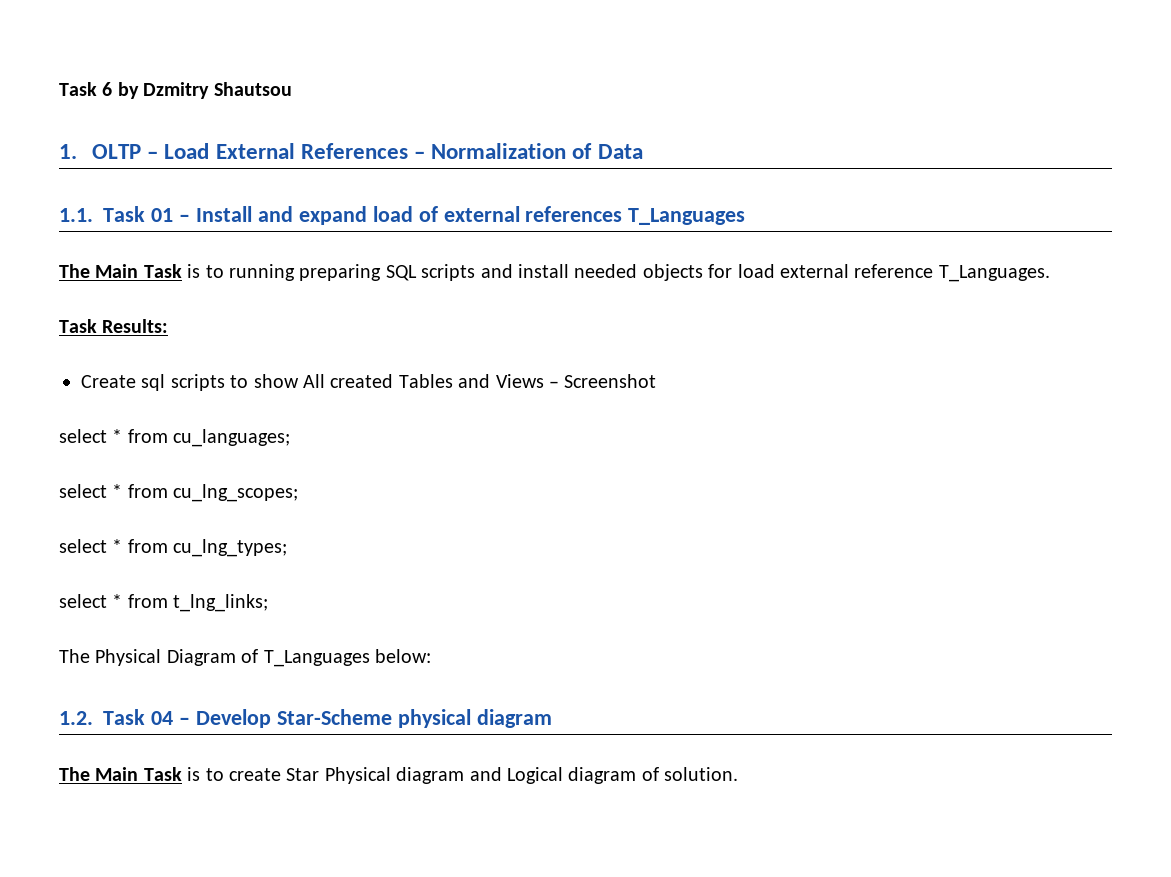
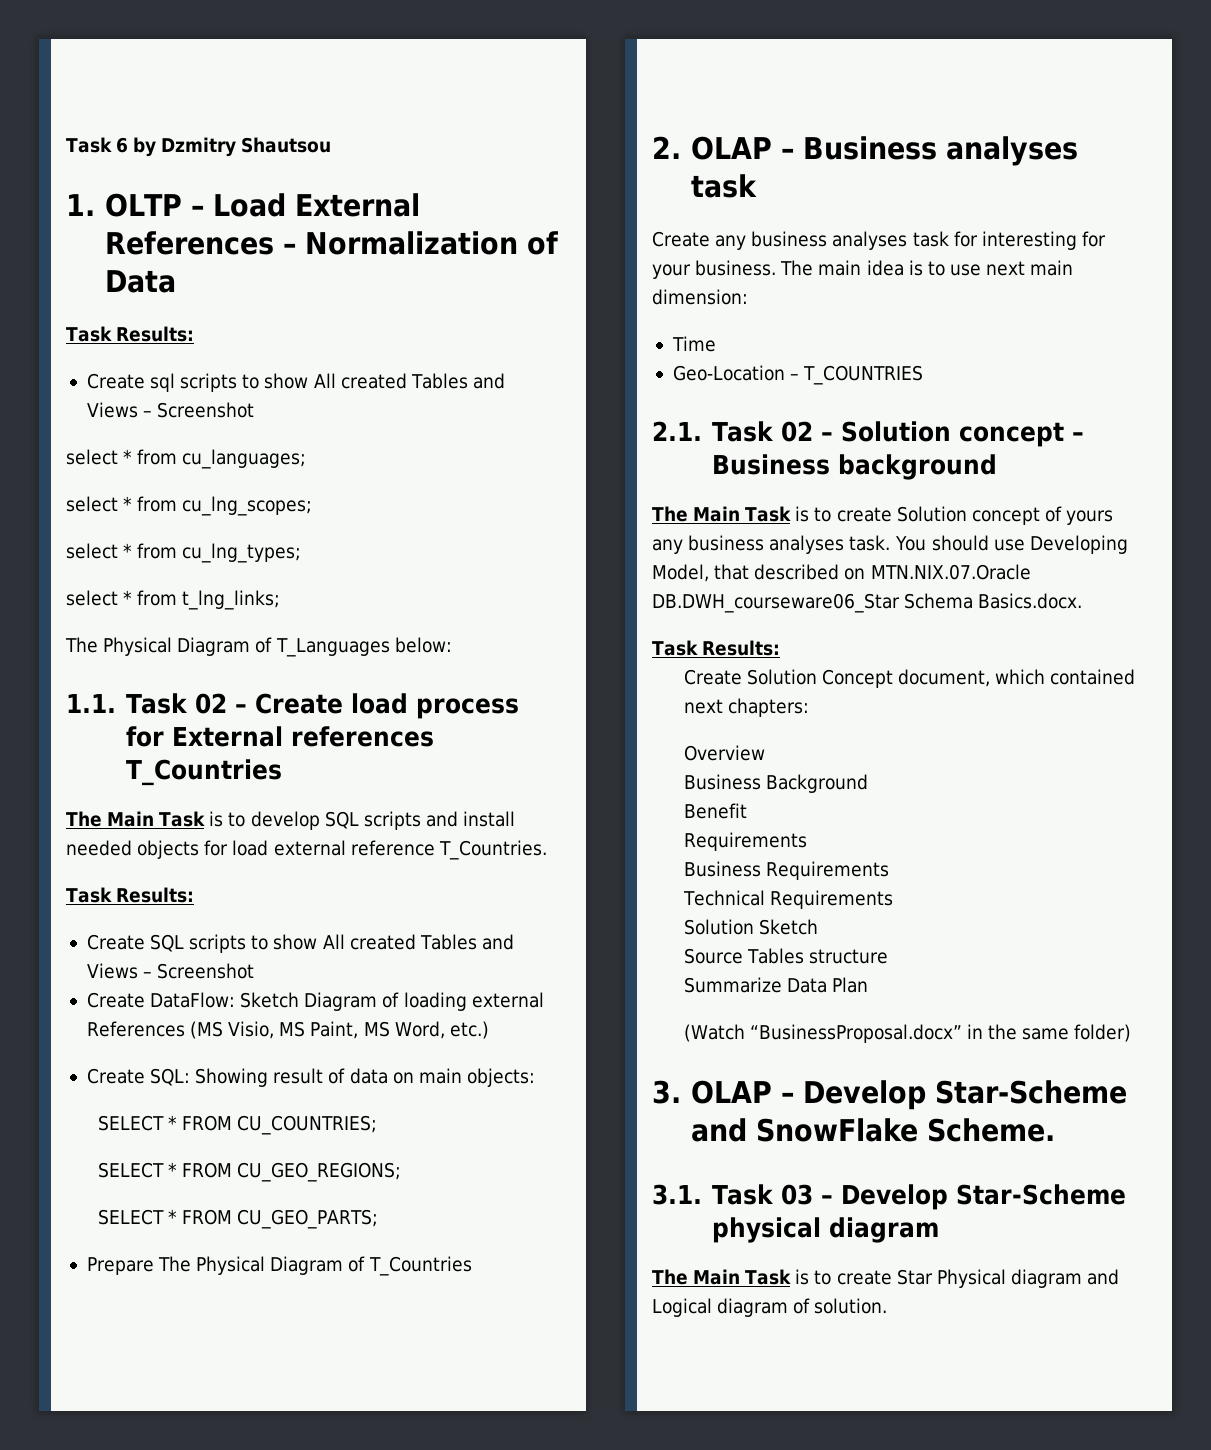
[59,206,746,225] [59,264,1050,282] // 1.1. Task 01 – Install and expand load of external references T_Languages // The Main Task is to running preparing SQL scripts and install needed objects for load external reference T_Languages. -> (176, 281) none
[59,709,173,725] 1.2. Task 04 -> [66,693,520,719] [125,726,434,747] [125,759,282,786] [66,811,516,830] [66,840,547,860] [66,887,195,903] [86,934,514,953] [86,963,255,979] [86,992,544,1011] [86,1021,489,1039] [86,1068,535,1087] [97,1115,378,1135] [97,1162,402,1182] [97,1209,379,1229] [86,1256,472,1276] [652,136,1078,166] [690,174,757,198] [652,231,1106,250] [652,260,1074,279] [652,289,748,305] [671,336,716,352] [672,365,924,385] [652,421,1085,447] [711,454,997,480] [652,506,1114,525] [652,535,1128,554] [652,564,1031,582] [652,593,1083,613] [652,640,781,656] [683,669,1136,688] [683,698,809,717] [683,745,765,761] [683,774,868,793] [683,803,747,819] [683,832,807,851] [683,861,889,880] [682,890,893,909] [683,919,818,935] [683,948,889,964] [683,977,869,993] [683,1024,1132,1043] [652,1080,1127,1110] [690,1118,1056,1142] [652,1184,814,1205] 1.1. Task 02 – Create load process for External references T_Countries // The Main Task is to develop SQL scripts and install needed objects for load external reference T_Countries. // Task Results: // Create SQL scripts to show All created Tables and Views – Screenshot // Create DataFlow: Sketch Diagram of loading external References (MS Visio, MS Paint, MS Word, etc.) // Create SQL: Showing result of data on main objects: // SELECT * FROM CU_COUNTRIES; // SELECT * FROM CU_GEO_REGIONS; // SELECT * FROM CU_GEO_PARTS; // Prepare The Physical Diagram of T_Countries // 2. OLAP – Business analyses task // Create any business analyses task for interesting for your business. The main idea is to use next main dimension: // Time // Geo-Location – T_COUNTRIES // 2.1. Task 02 – Solution concept – Business background // The Main Task is to create Solution concept of yours any business analyses task. You should use Developing Model, that described on MTN.NIX.07.Oracle DB.DWH_courseware06_Star Schema Basics.docx. // Task Results: // Create Solution Concept document, which contained next chapters: // Overview // Business Background // Benefit // Requirements // Business Requirements // Technical Requirements // Solution Sketch // Source Tables structure // Summarize Data Plan // (Watch “BusinessProposal.docx” in the same folder) // 3. OLAP – Develop Star-Scheme and SnowFlake Scheme. // 3.1. Task 03

